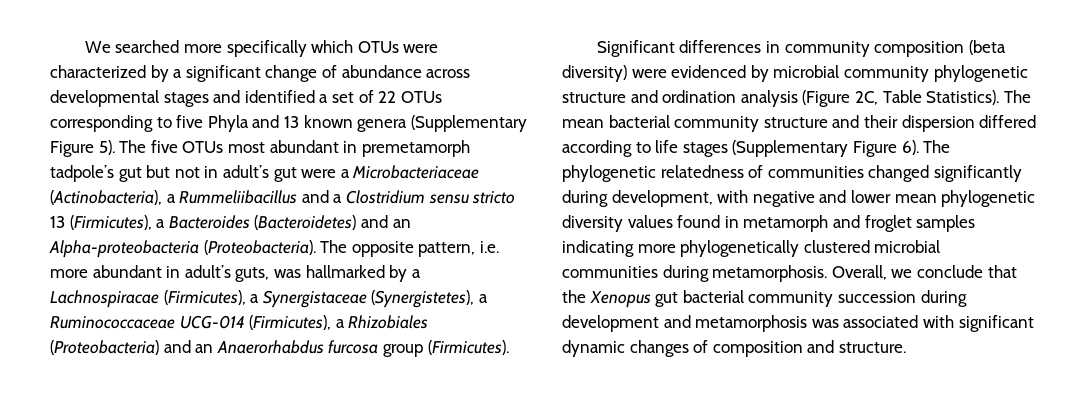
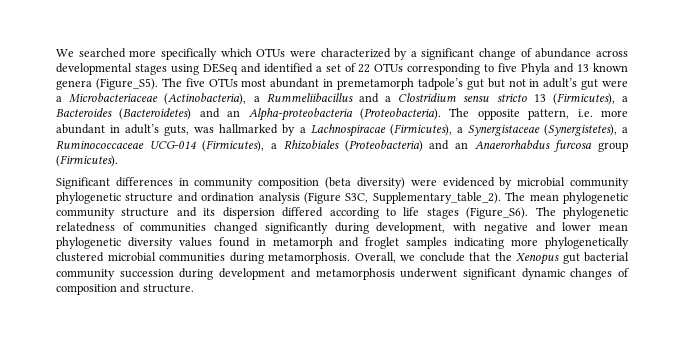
(209, 99) none -> [170,63,238,75] using DESeq
[410,115,527,132] [50,140,115,157] (Supplementary Figure 5). -> [95,78,158,90] (Figure_S5).
[854,90,1000,105] 2C, Table Statistics). -> [345,192,501,204] S3C, Supplementary_table_2).
[608,115,670,128] bacterial -> [562,192,628,204] phylogenetic
[863,115,898,128] their -> [203,208,216,216] its
[732,140,919,157] (Supplementary Figure 6). -> [466,207,529,219] (Figure_S6).
[811,315,954,328] was associated with -> [400,268,458,278] underwent

